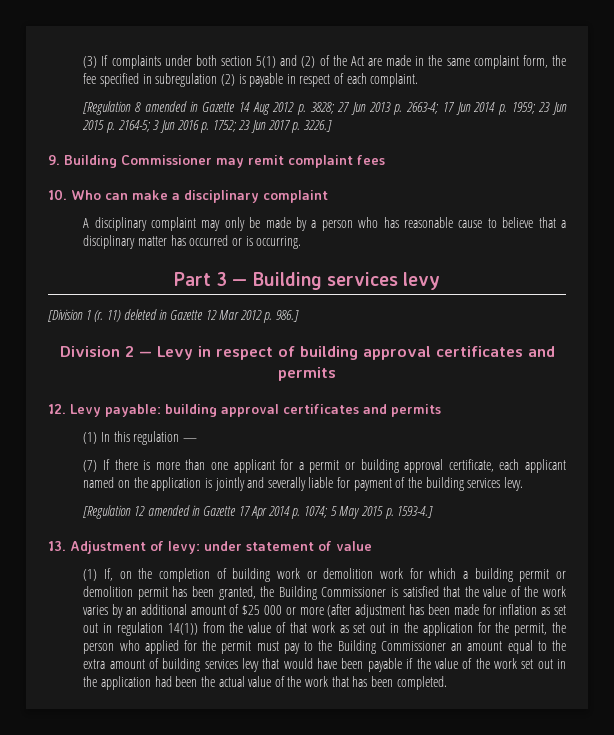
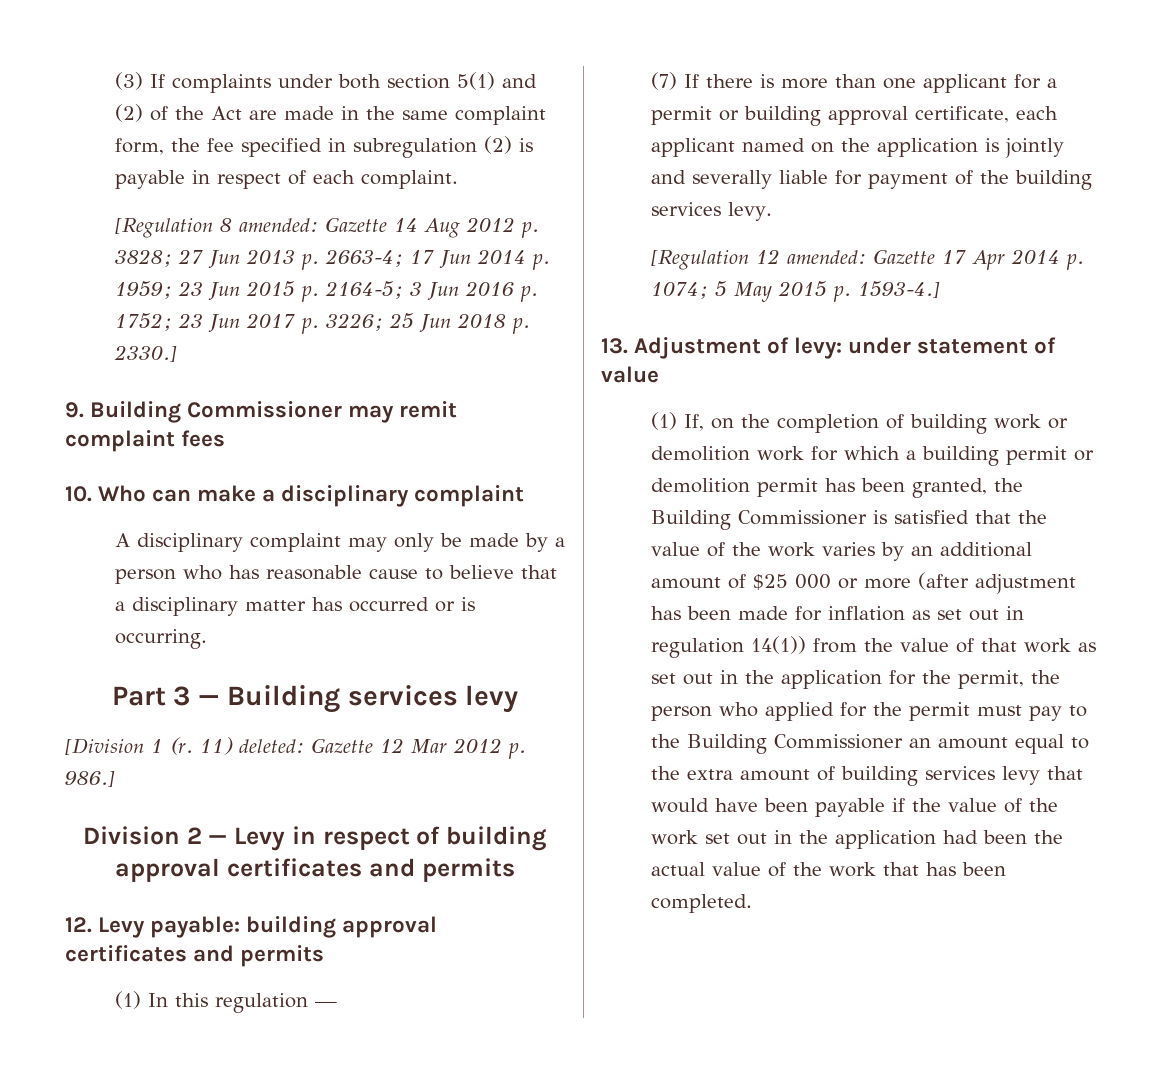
[144,101,199,112] amended in -> [238,218,318,232] amended:
[304,120,333,132] 3226.] -> [325,313,530,334] [113,345,177,362] 3226; 25 Jun 2018 p. 2330.]
[123,309,168,320] deleted in -> [238,739,304,753] deleted:
[147,505,201,516] amended in -> [786,250,866,264] amended:

